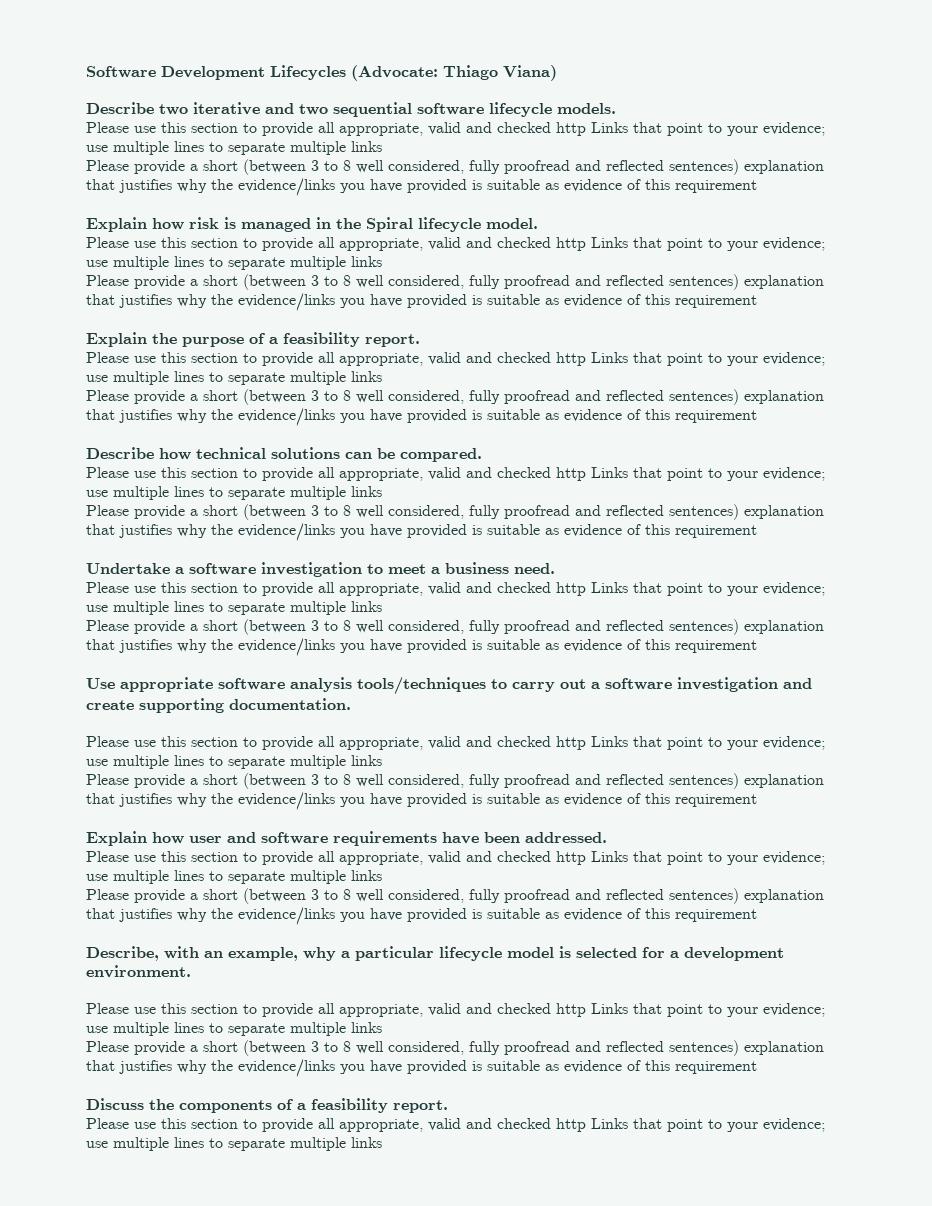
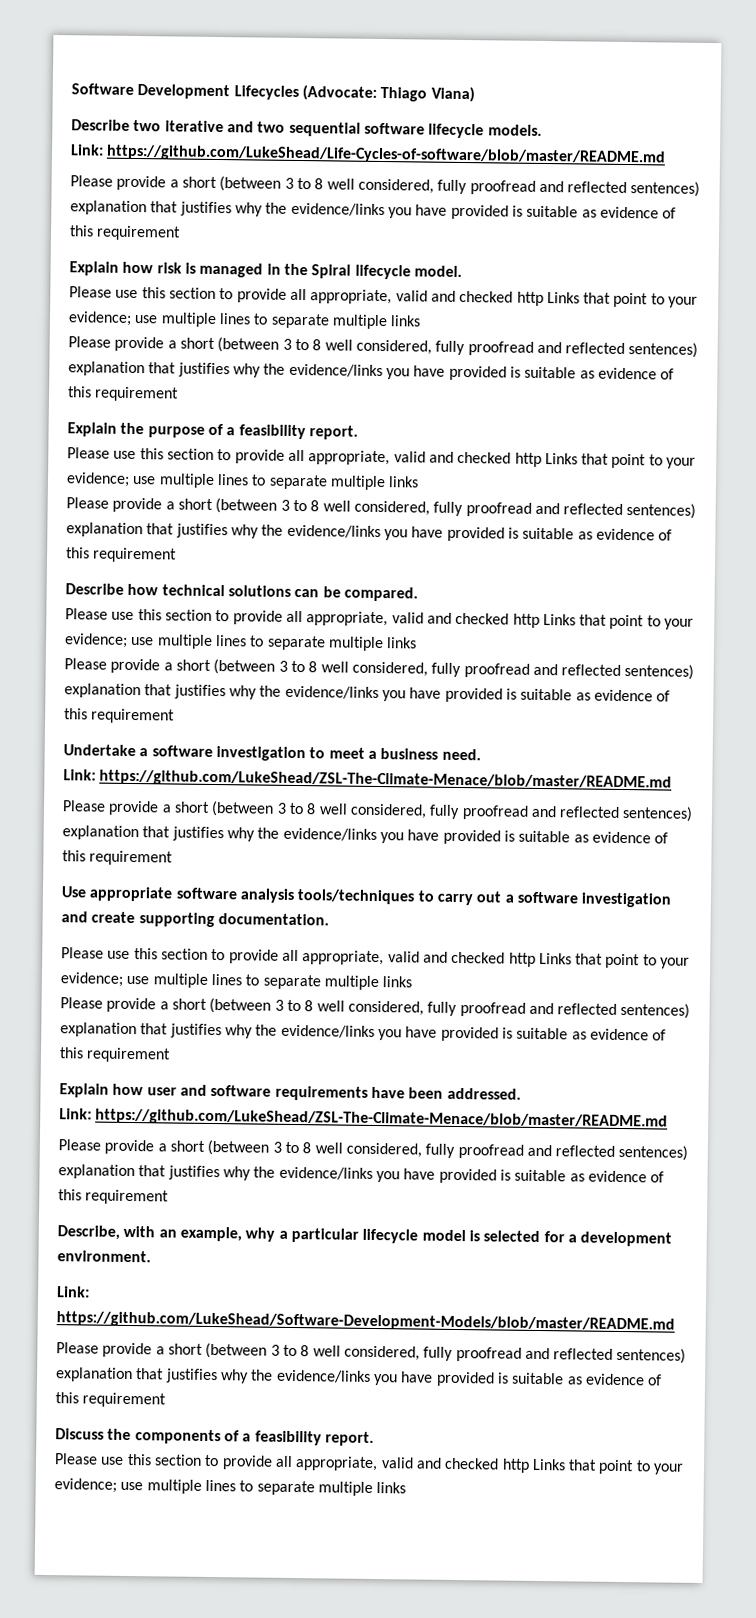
[86,122,825,136] [86,141,382,155] Please use this section to provide all appropriate, valid and checked http Links that point to your evidence; use multiple lines to separate multiple links -> [70,144,667,166] Link: https://github.com/LukeShead/Life-Cycles-of-software/blob/master/README.md
[86,582,825,596] [86,601,382,615] Please use this section to provide all appropriate, valid and checked http Links that point to your evidence; use multiple lines to separate multiple links -> [63,769,673,791] Link: https://github.com/LukeShead/ZSL-The-Climate-Menace/blob/master/README.md
[86,851,825,865] [86,870,382,884] Please use this section to provide all appropriate, valid and checked http Links that point to your evidence; use multiple lines to separate multiple links -> [59,1108,669,1130] Link: https://github.com/LukeShead/ZSL-The-Climate-Menace/blob/master/README.md
[86,1003,825,1017] [86,1022,382,1036] Please use this section to provide all appropriate, valid and checked http Links that point to your evidence; use multiple lines to separate multiple links -> [57,1286,90,1298] [56,1311,675,1333] Link: https://github.com/LukeShead/Software-Development-Models/blob/master/README.md

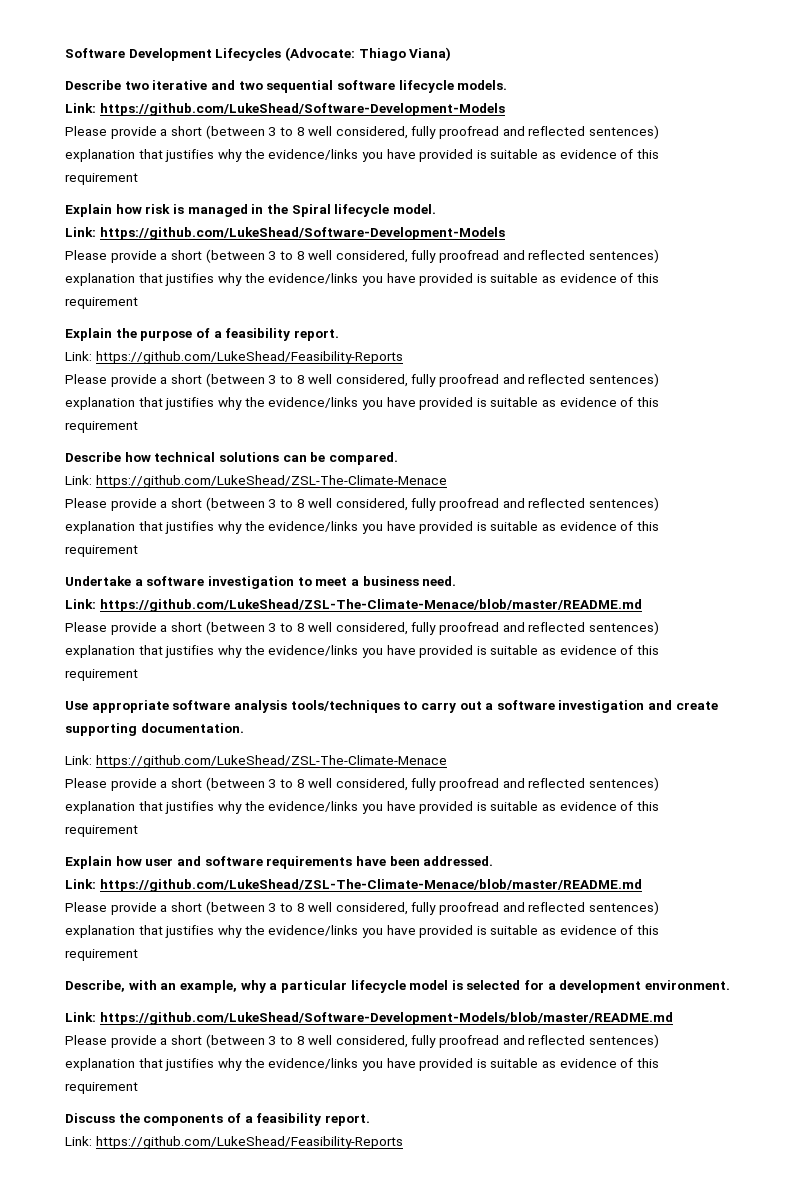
[106,144,667,166] https://github.com/LukeShead/Life-Cycles-of-software/blob/master/README.md -> [99,103,505,116] https://github.com/LukeShead/Software-Development-Models
[69,286,699,308] [68,311,422,330] Please use this section to provide all appropriate, valid and checked http Links that point to your evidence; use multiple lines to separate multiple links -> [65,227,505,240] Link: https://github.com/LukeShead/Software-Development-Models
[67,447,697,469] [66,472,420,491] Please use this section to provide all appropriate, valid and checked http Links that point to your evidence; use multiple lines to separate multiple links -> [65,351,403,364] Link: https://github.com/LukeShead/Feasibility-Reports
[65,608,695,630] [64,633,418,652] Please use this section to provide all appropriate, valid and checked http Links that point to your evidence; use multiple lines to separate multiple links -> [65,475,447,488] Link: https://github.com/LukeShead/ZSL-The-Climate-Menace
[61,947,691,969] [60,972,413,991] Please use this section to provide all appropriate, valid and checked http Links that point to your evidence; use multiple lines to separate multiple links -> [65,755,447,768] Link: https://github.com/LukeShead/ZSL-The-Climate-Menace
[54,1453,685,1475] [54,1478,407,1496] Please use this section to provide all appropriate, valid and checked http Links that point to your evidence; use multiple lines to separate multiple links -> [65,1136,403,1149] Link: https://github.com/LukeShead/Feasibility-Reports

